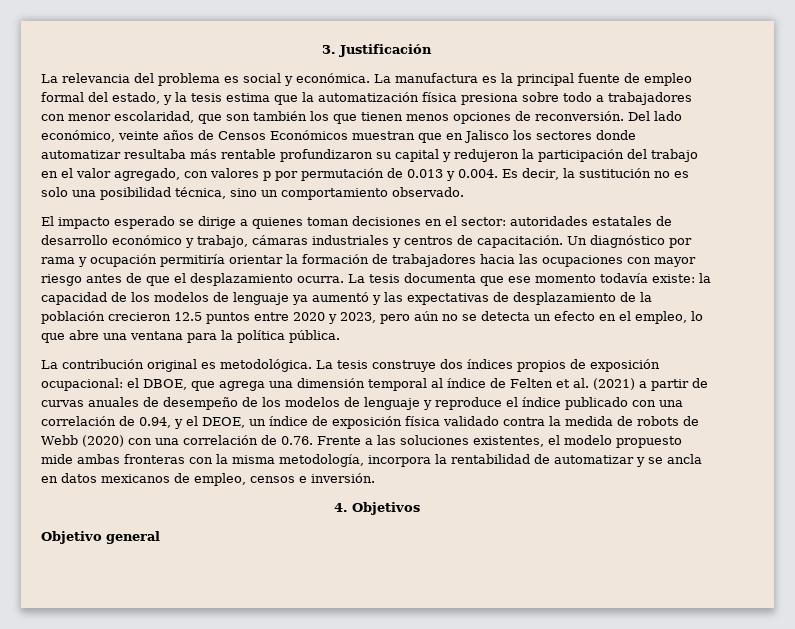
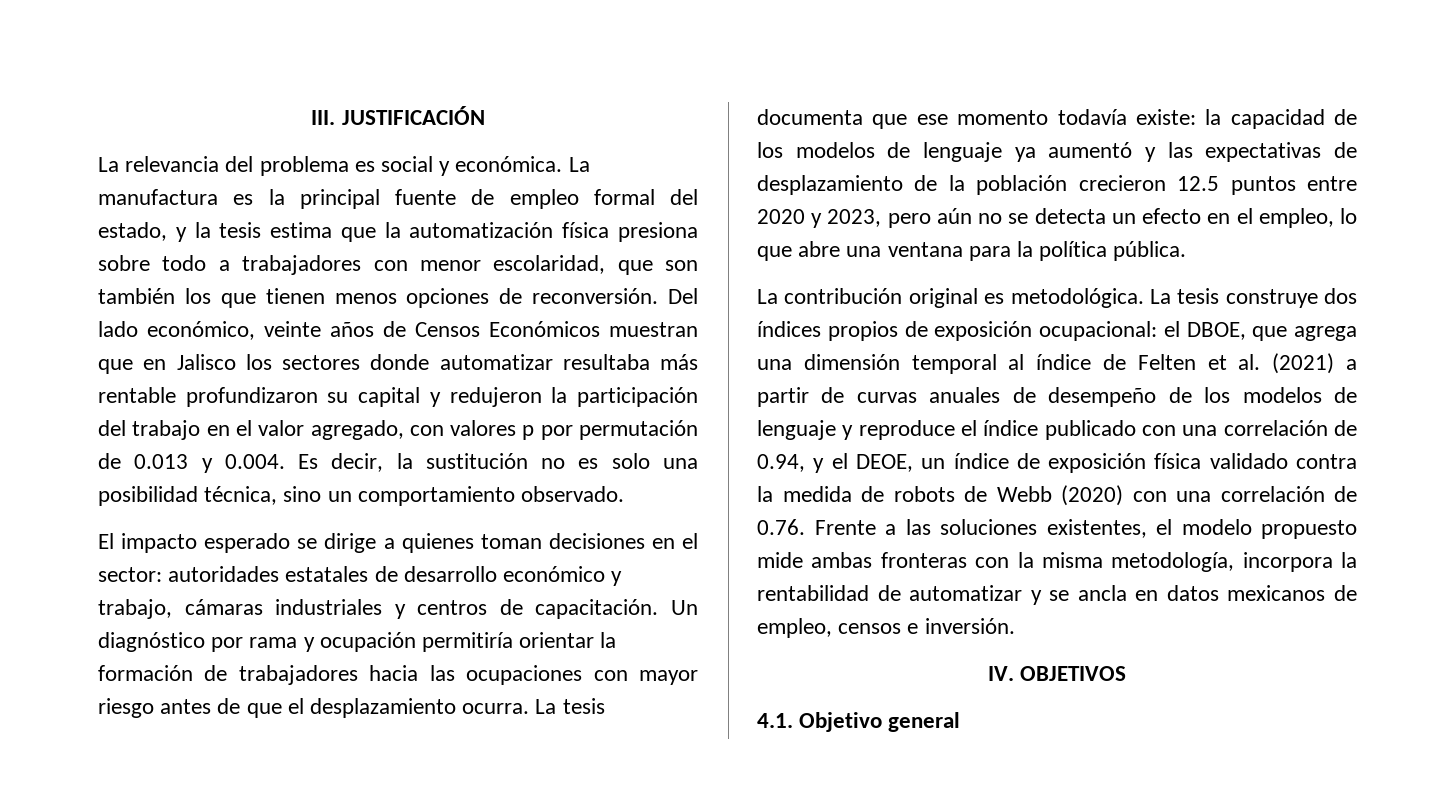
[322,44,432,57] 3. Justificación -> [311,106,485,125] III. JUSTIFICACIÓN
[333,502,420,515] 4. Objetivos // -> [987,666,1127,681] [757,713,793,728] IV. OBJETIVOS // 4.1.

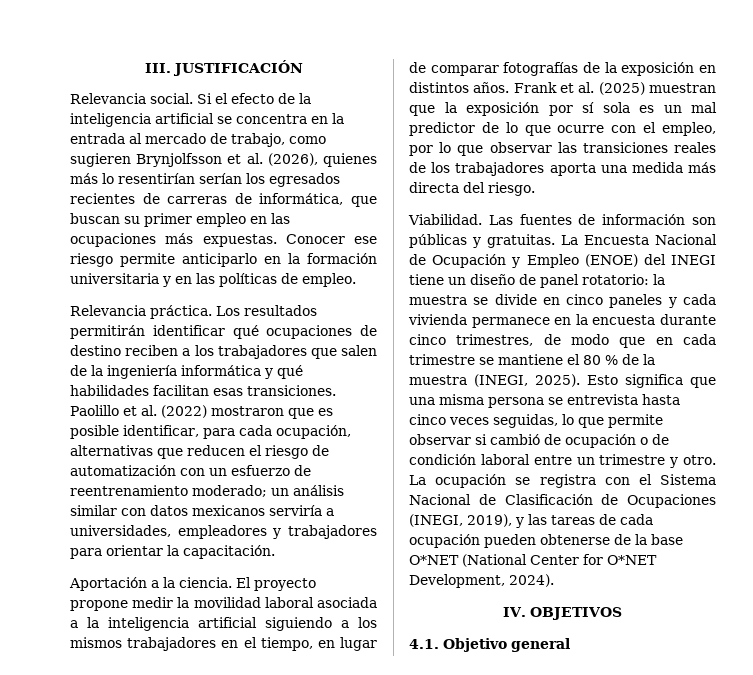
[98,156,590,176] [98,189,698,209] [98,222,698,242] [98,255,698,275] [98,288,698,308] [98,321,698,340] [98,354,698,374] [98,387,698,407] [98,420,698,440] [98,453,698,473] [98,486,625,506] [98,533,699,553] [98,566,623,586] [98,599,698,619] [98,632,617,652] [98,665,699,685] [98,698,605,718] [757,109,1357,129] [757,142,1357,162] [757,175,1357,195] [757,208,1357,228] [757,241,1187,261] [757,288,1357,308] [757,321,1357,341] [757,353,1357,374] [757,387,1357,407] [757,420,1357,440] [757,453,1357,473] [757,485,1357,506] [757,519,1357,539] [757,552,1357,572] [757,585,1357,605] [757,618,1015,638] La relevancia del problema es social y económica. La manufactura es la principal fuente de empleo formal del estado, y la tesis estima que la automatización física presiona sobre todo a trabajadores con menor escolaridad, que son también los que tienen menos opciones de reconversión. Del lado económico, veinte años de Censos Económicos muestran que en Jalisco los sectores donde automatizar resultaba más rentable profundizaron su capital y redujeron la participación del trabajo en el valor agregado, con valores p por permutación de 0.013 y 0.004. Es decir, la sustitución no es solo una posibilidad técnica, sino un comportamiento observado. // El impacto esperado se dirige a quienes toman decisiones en el sector: autoridades estatales de desarrollo económico y trabajo, cámaras industriales y centros de capacitación. Un diagnóstico por rama y ocupación permitiría orientar la formación de trabajadores hacia las ocupaciones con mayor riesgo antes de que el desplazamiento ocurra. La tesis documenta que ese momento todavía existe: la capacidad de los modelos de lenguaje ya aumentó y las expectativas de desplazamiento de la población crecieron 12.5 puntos entre 2020 y 2023, pero aún no se detecta un efecto en el empleo, lo que abre una ventana para la política pública. // La contribución original es metodológica. La tesis construye dos índices propios de exposición ocupacional: el DBOE, que agrega una dimensión temporal al índice de Felten et al. (2021) a partir de curvas anuales de desempeño de los modelos de lenguaje y reproduce el índice publicado con una correlación de 0.94, y el DEOE, un índice de exposición física validado contra la medida de robots de Webb (2020) con una correlación de 0.76. Frente a las soluciones existentes, el modelo propuesto mide ambas fronteras con la misma metodología, incorpora la rentabilidad de automatizar y se ancla en datos mexicanos de empleo, censos e inversión. -> [70,93,311,104] [70,113,344,127] [70,133,326,147] [70,153,377,167] [70,173,340,187] [70,193,377,207] [70,213,290,227] [70,233,377,247] [70,253,377,267] [70,273,356,287] [70,305,317,319] [70,325,377,339] [70,345,377,359] [70,365,303,379] [70,385,336,396] [70,405,333,419] [70,425,351,439] [70,445,329,459] [70,465,311,476] [70,485,344,497] [70,505,334,516] [70,525,377,539] [70,545,275,559] [69,577,316,591] [70,597,377,611] [70,617,377,631] [70,637,377,651] [409,62,716,76] [409,82,716,95] [409,102,717,116] [409,122,716,136] [409,142,716,156] [409,162,716,176] [409,182,535,196] [408,214,716,225] [409,234,717,248] [409,254,716,268] [409,274,665,288] [409,294,716,308] [408,314,716,328] [409,334,716,348] [409,354,655,365] [409,374,716,388] [409,394,680,408] [409,414,663,428] [409,434,669,448] [409,454,716,468] [409,474,716,488] [409,494,716,508] [409,514,653,528] [409,534,683,548] [409,554,657,567] [409,574,554,588] Relevancia social. Si el efecto de la inteligencia artificial se concentra en la entrada al mercado de trabajo, como sugieren Brynjolfsson et al. (2026), quienes más lo resentirían serían los egresados recientes de carreras de informática, que buscan su primer empleo en las ocupaciones más expuestas. Conocer ese riesgo permite anticiparlo en la formación universitaria y en las políticas de empleo. // Relevancia práctica. Los resultados permitirán identificar qué ocupaciones de destino reciben a los trabajadores que salen de la ingeniería informática y qué habilidades facilitan esas transiciones. Paolillo et al. (2022) mostraron que es posible identificar, para cada ocupación, alternativas que reducen el riesgo de automatización con un esfuerzo de reentrenamiento moderado; un análisis similar con datos mexicanos serviría a universidades, empleadores y trabajadores para orientar la capacitación. // Aportación a la ciencia. El proyecto propone medir la movilidad laboral asociada a la inteligencia artificial siguiendo a los mismos trabajadores en el tiempo, en lugar de comparar fotografías de la exposición en distintos años. Frank et al. (2025) muestran que la exposición por sí sola es un mal predictor de lo que ocurre con el empleo, por lo que observar las transiciones reales de los trabajadores aporta una medida más directa del riesgo. // Viabilidad. Las fuentes de información son públicas y gratuitas. La Encuesta Nacional de Ocupación y Empleo (ENOE) del INEGI tiene un diseño de panel rotatorio: la muestra se divide en cinco paneles y cada vivienda permanece en la encuesta durante cinco trimestres, de modo que en cada trimestre se mantiene el 80 % de la muestra (INEGI, 2025). Esto significa que una misma persona se entrevista hasta cinco veces seguidas, lo que permite observar si cambió de ocupación o de condición laboral entre un trimestre y otro. La ocupación se registra con el Sistema Nacional de Clasificación de Ocupaciones (INEGI, 2019), y las tareas de cada ocupación pueden obtenerse de la base O*NET (National Center for O*NET Development, 2024).

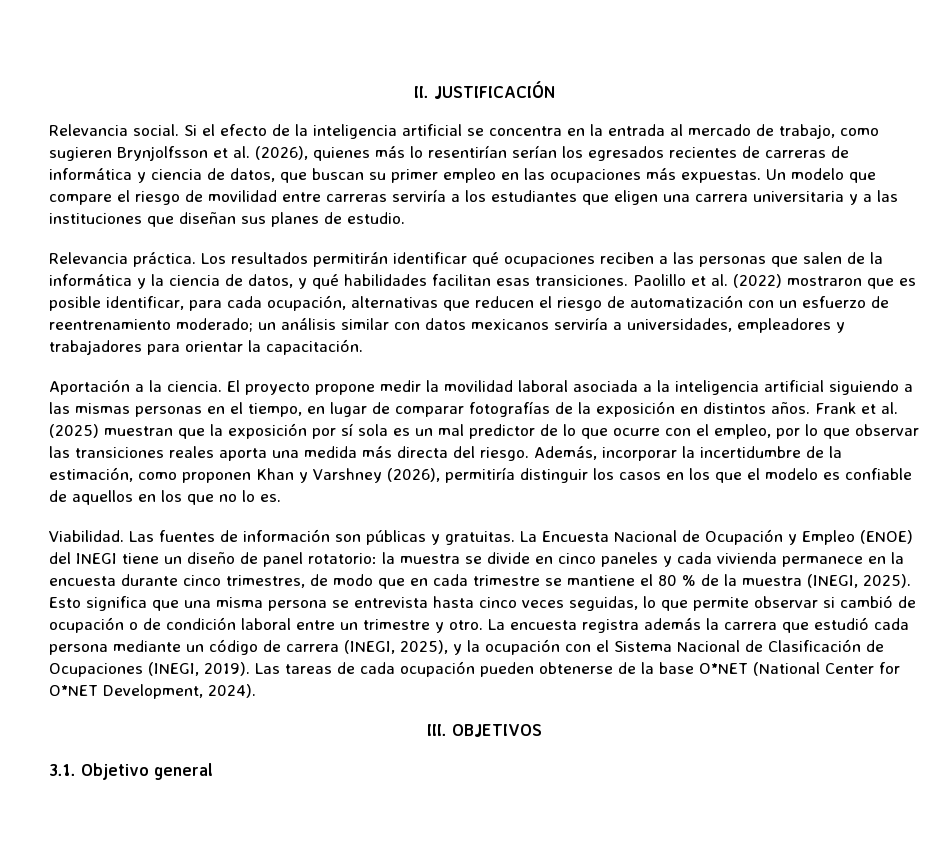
[144,63,171,73] III. -> [414,86,429,98] II.
[259,193,344,205] informática, -> [49,168,275,183] informática y ciencia de datos,
[285,234,377,244] [70,253,377,267] [70,273,356,287] Conocer ese riesgo permite anticiparlo en la formación universitaria y en las políticas de empleo. -> [766,168,876,183] [49,189,898,205] [49,212,405,227] Un modelo que compare el riesgo de movilidad entre carreras serviría a los estudiantes que eligen una carrera universitaria y a las instituciones que diseñan sus planes de estudio.
[360,325,377,336] [70,345,307,359] de destino reciben a los trabajadores -> [600,252,766,267] reciben a las personas
[107,365,273,379] ingeniería informática y -> [49,274,307,289] informática y la ciencia de datos, y
[358,617,377,628] [70,637,217,651] los mismos trabajadores -> [49,402,202,417] las mismas personas
[409,162,545,176] de los trabajadores -> (214, 452) none
(535, 189) none -> [534,446,842,461] [49,467,912,483] [49,490,281,505] Además, incorporar la incertidumbre de la estimación, como proponen Khan y Varshney (2026), permitiría distinguir los casos en los que el modelo es confiable de aquellos en los que no lo es.
[435,474,596,488] ocupación se registra -> [510,617,909,633] [49,639,560,655] encuesta registra además la carrera que estudió cada persona mediante un código de carrera (INEGI, 2025), y la ocupación
[467,514,547,528] 2019), y las -> [204,662,280,676] 2019). Las
[503,607,527,617] IV. -> [427,724,447,736] III.
[409,639,439,649] 4.1. -> [49,764,76,776] 3.1.

